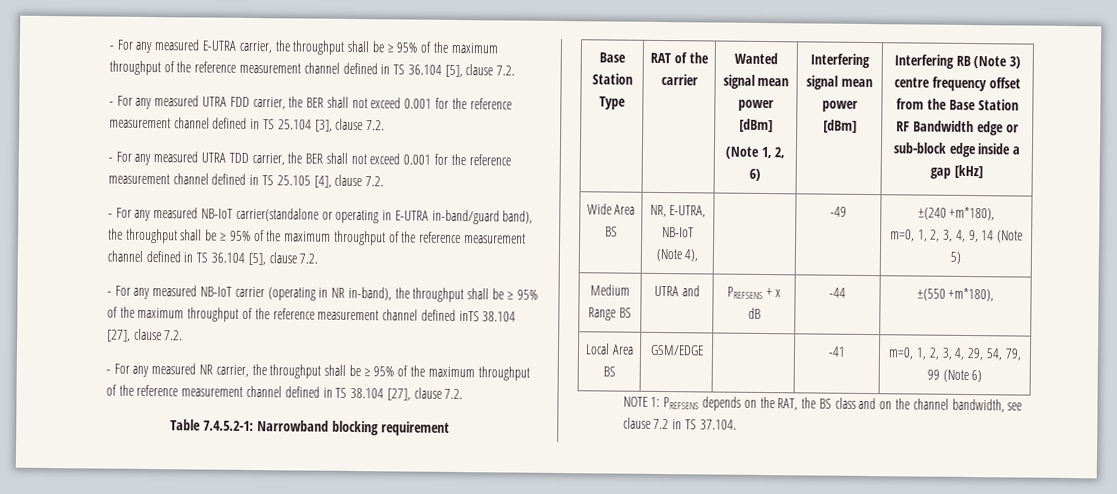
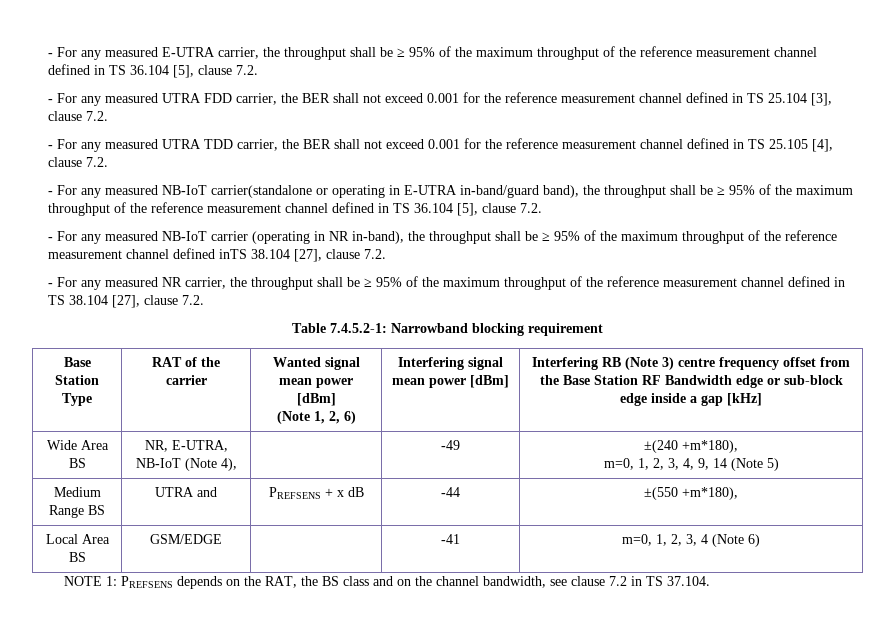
[954,347,1022,361] [926,369,940,380] 4, 29, 54, 79, 99 -> [701,534,708,544] 4

